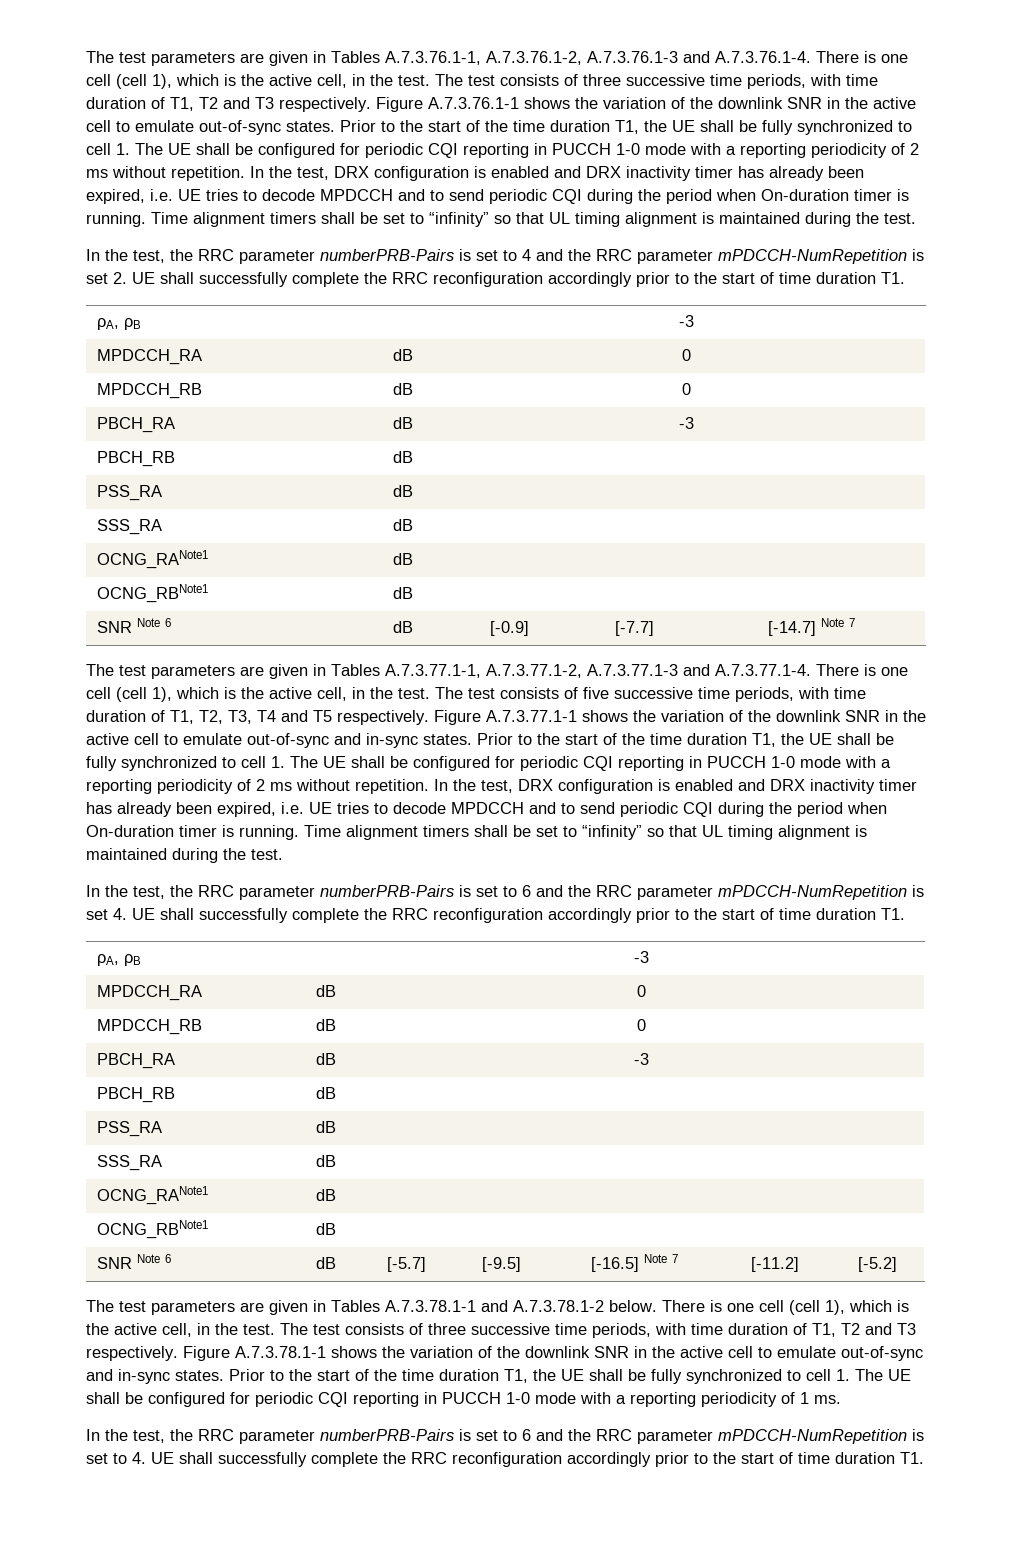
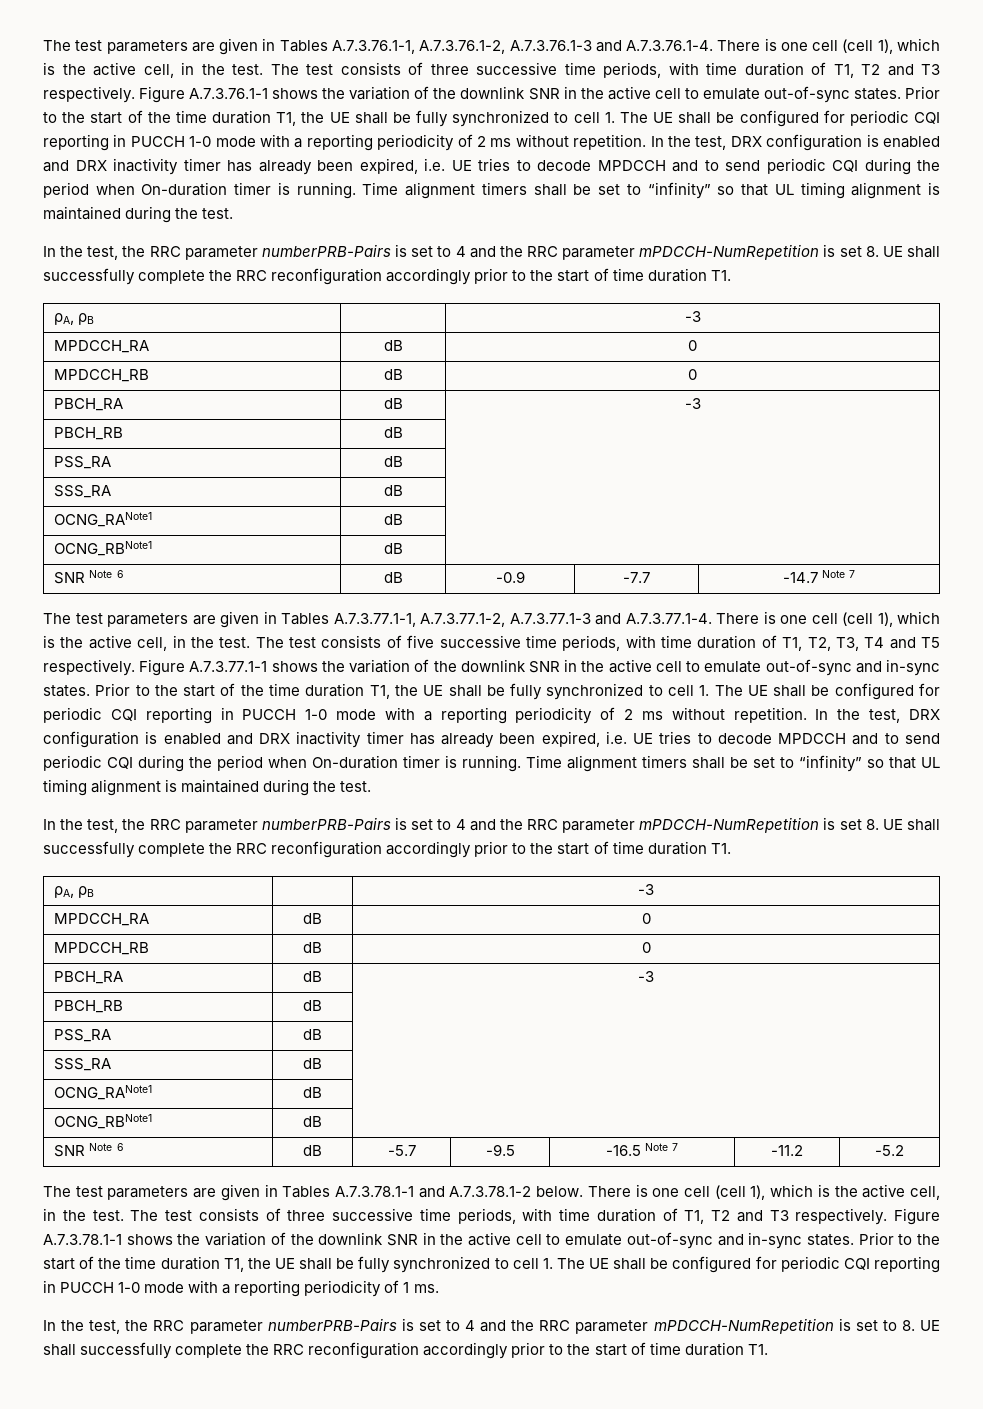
[113,272,127,284] 2. -> [865,246,879,257] 8.
[489,621,529,636] [615,621,654,636] [768,621,816,636] [-0.9] | [-7.7] | [-14.7] -> [495,571,525,583] [623,572,650,583] [782,572,818,583] -0.9 | -7.7 | -14.7
[522,885,924,900] [86,908,127,920] 6 and the RRC parameter mPDCCH-NumRepetition is set 4. -> [455,817,879,833] 4 and the RRC parameter mPDCCH-NumRepetition is set 8.
[386,1257,426,1272] [481,1257,521,1272] [591,1257,639,1272] [-5.7] | [-9.5] | [-16.5] -> [387,1145,416,1156] [485,1144,515,1156] [605,1145,641,1156] -5.7 | -9.5 | -16.5
[751,1257,799,1272] [857,1257,897,1272] [-11.2] | [-5.2] -> [771,1145,803,1156] [875,1145,904,1156] -11.2 | -5.2
[522,1429,531,1441] 6 -> [465,1320,476,1331] 4
[132,1452,146,1464] 4. -> [901,1320,915,1331] 8.

